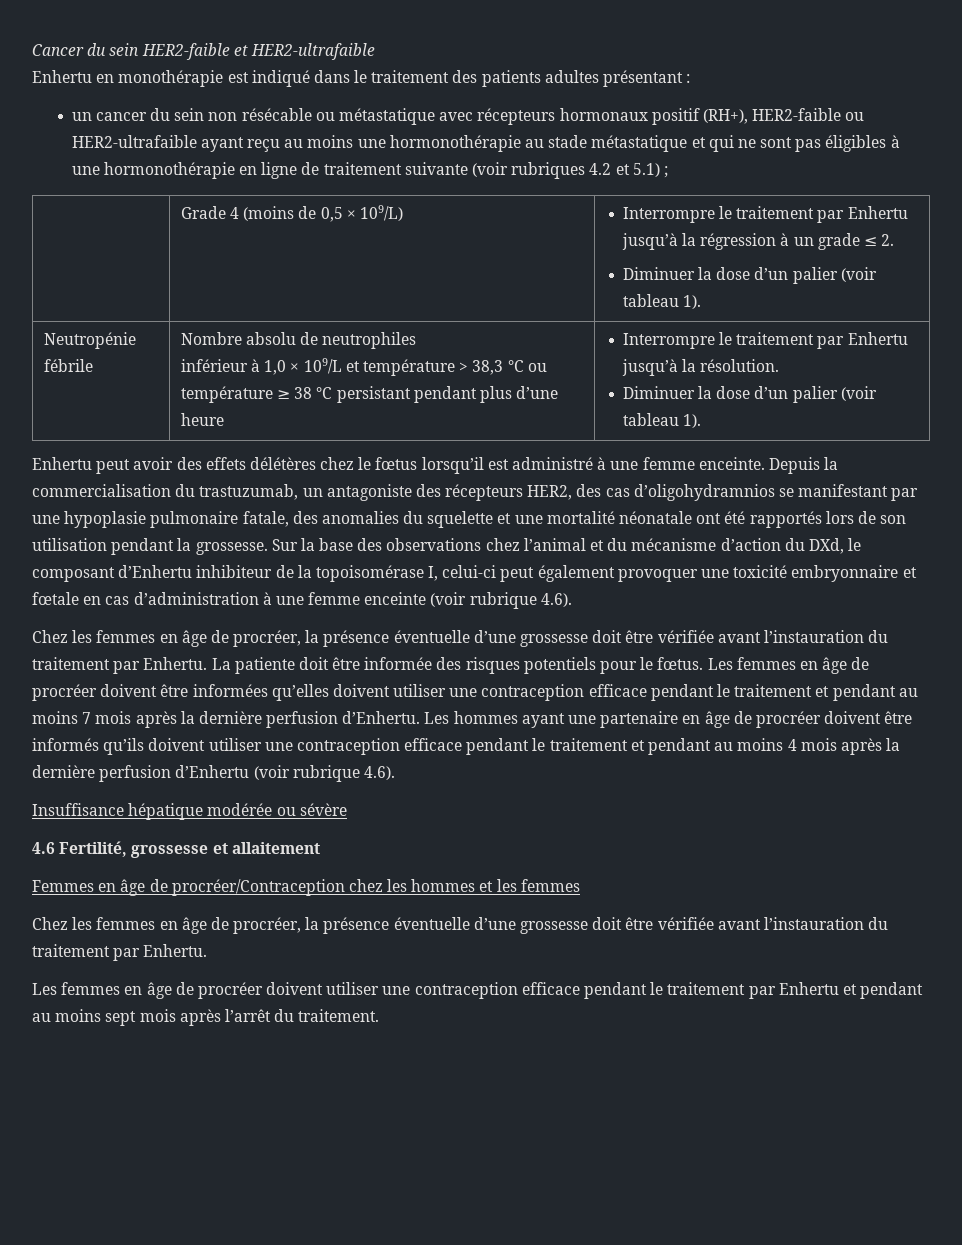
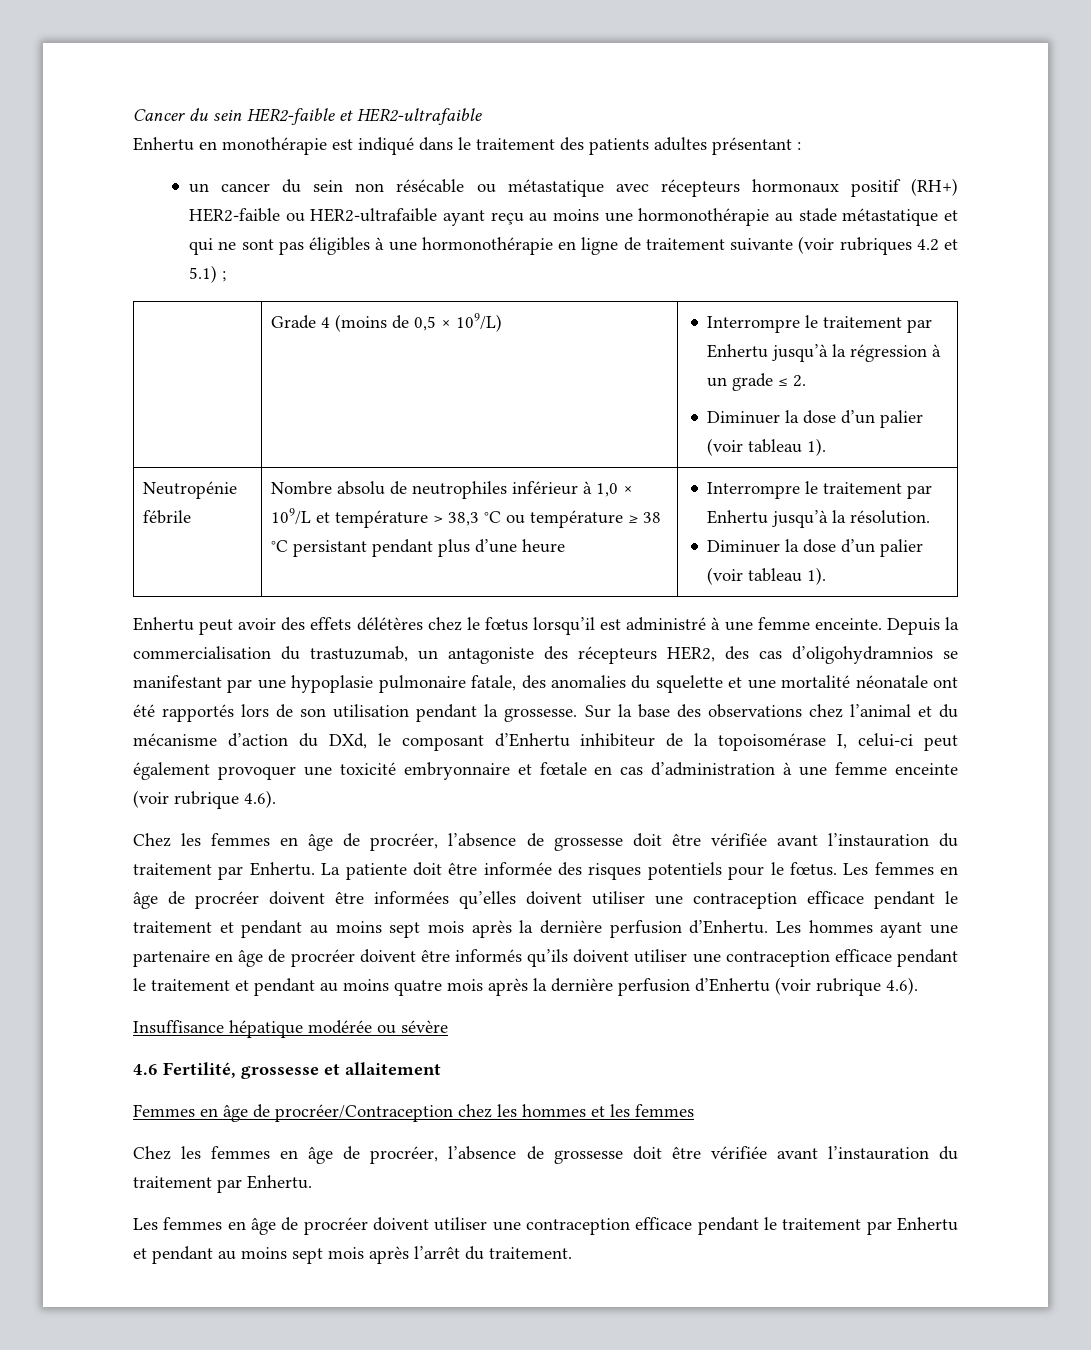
[702,109,748,124] (RH+), -> [911,178,959,196] (RH+)
(417, 340) // -> (508, 490) none
[305,630,516,647] la présence éventuelle d’une -> [448,833,544,847] l’absence de
[82,712,92,724] 7 -> [389,922,421,938] sept
[787,739,797,751] 4 -> [394,980,442,996] quatre
[305,917,516,934] la présence éventuelle d’une -> [448,1146,544,1160] l’absence de

